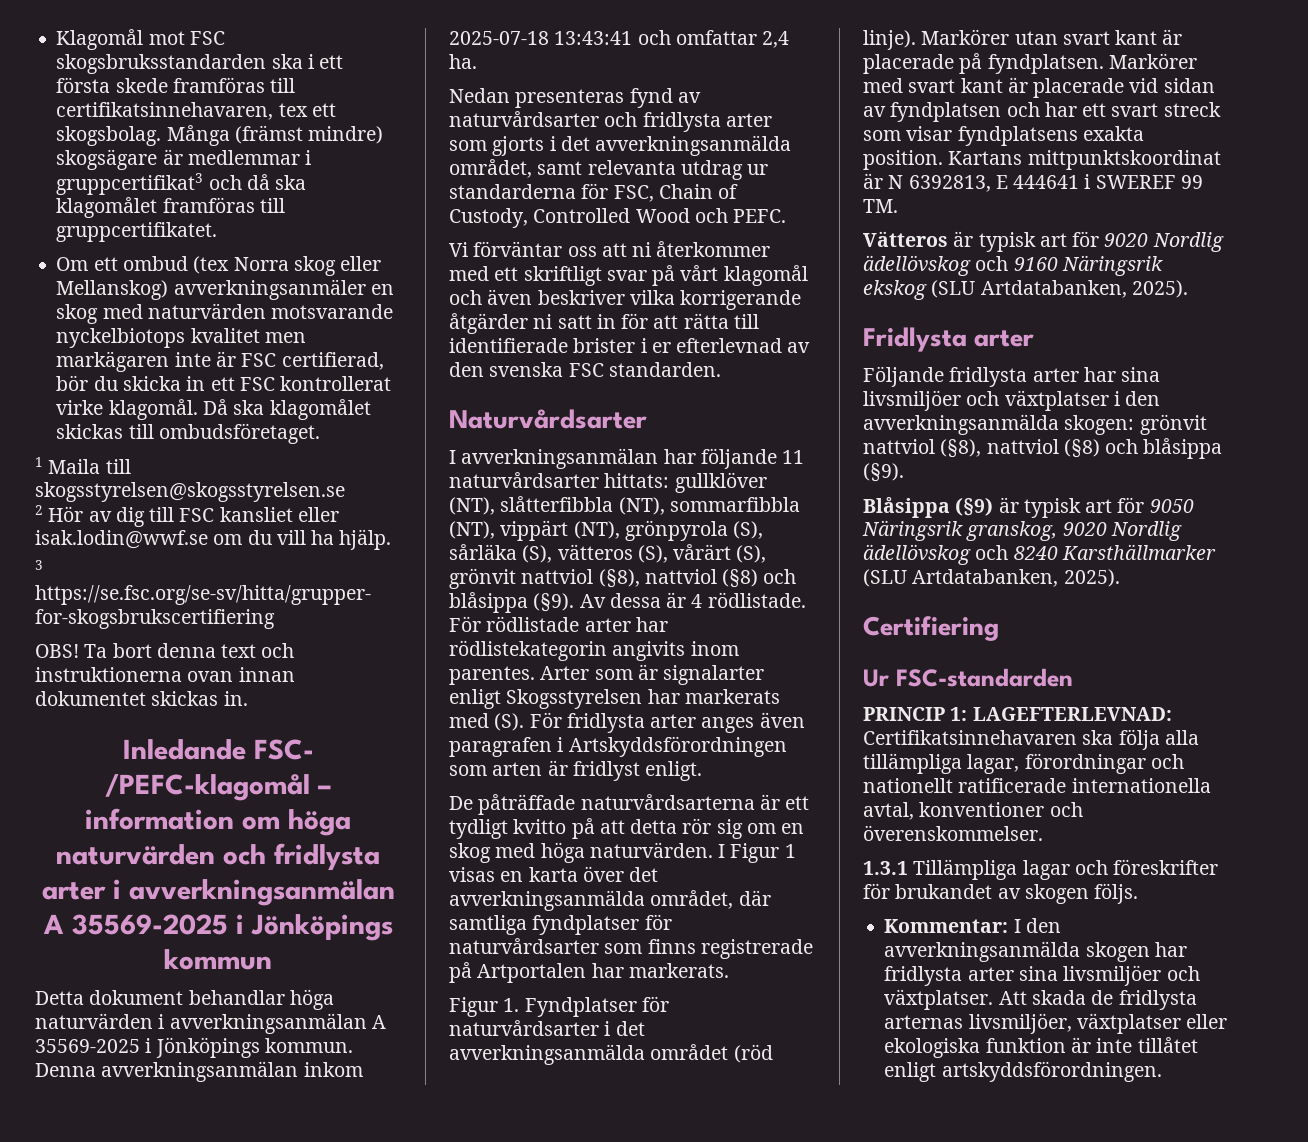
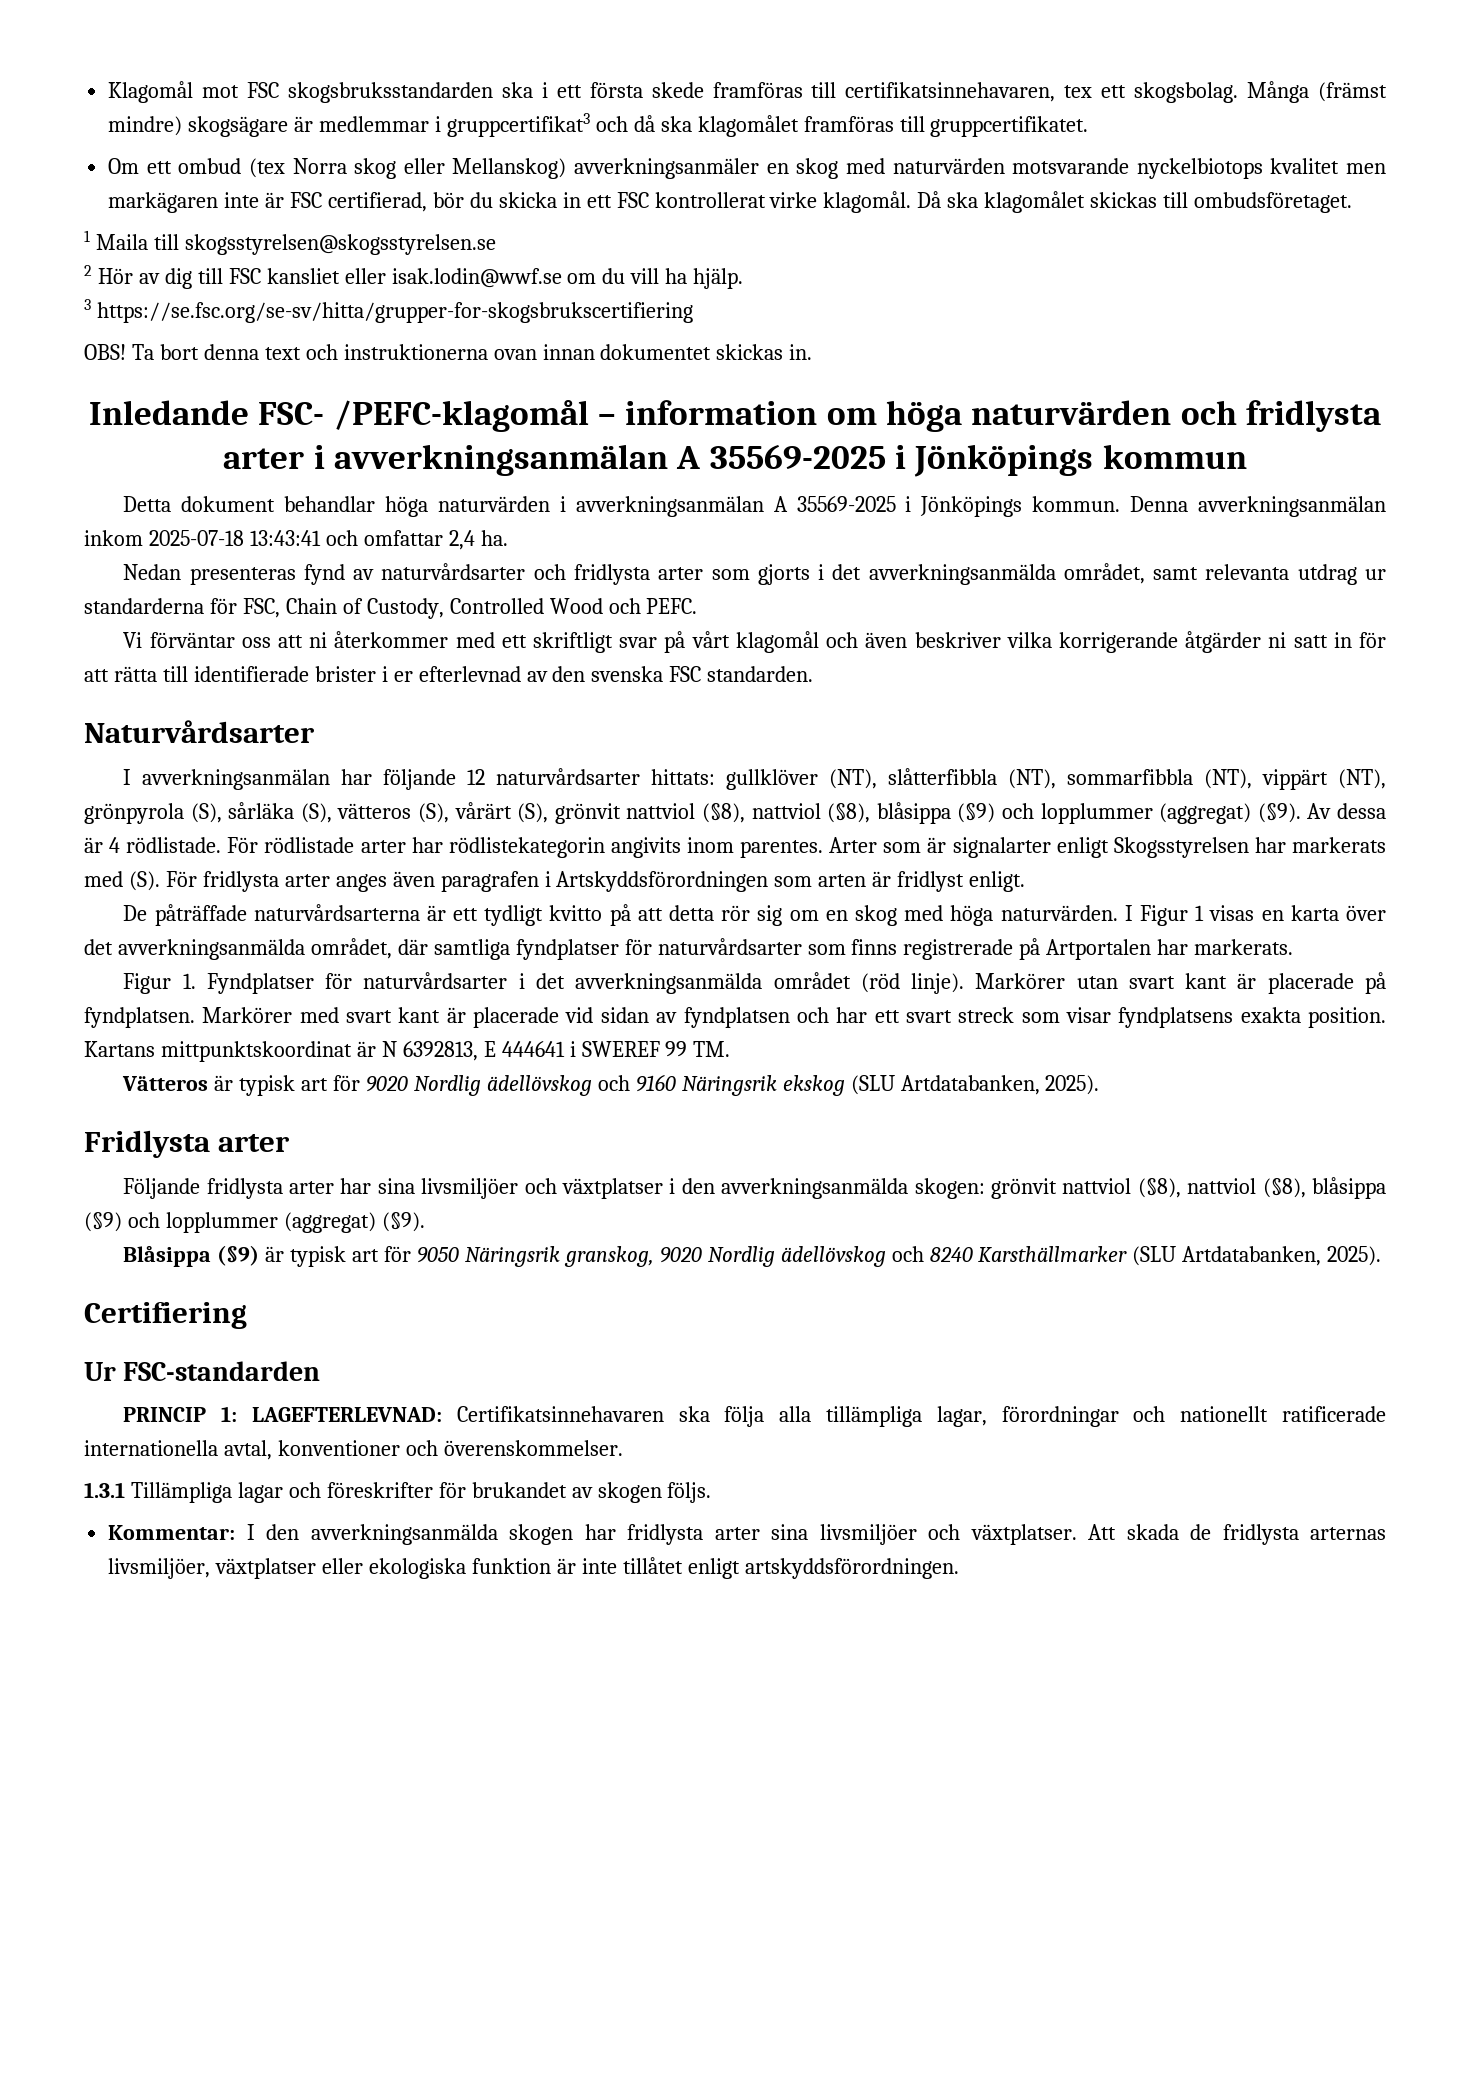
[782,450,805,464] 11 -> [467,769,486,785] 12
[722,569,797,588] [449,592,528,613] (§8) och blåsippa -> [827,802,1252,824] (§8), blåsippa (§9) och lopplummer (aggregat)
[1063,438,1223,459] (§8) och blåsippa -> [1262,1177,1386,1199] [84,1212,376,1233] (§8), blåsippa (§9) och lopplummer (aggregat)

